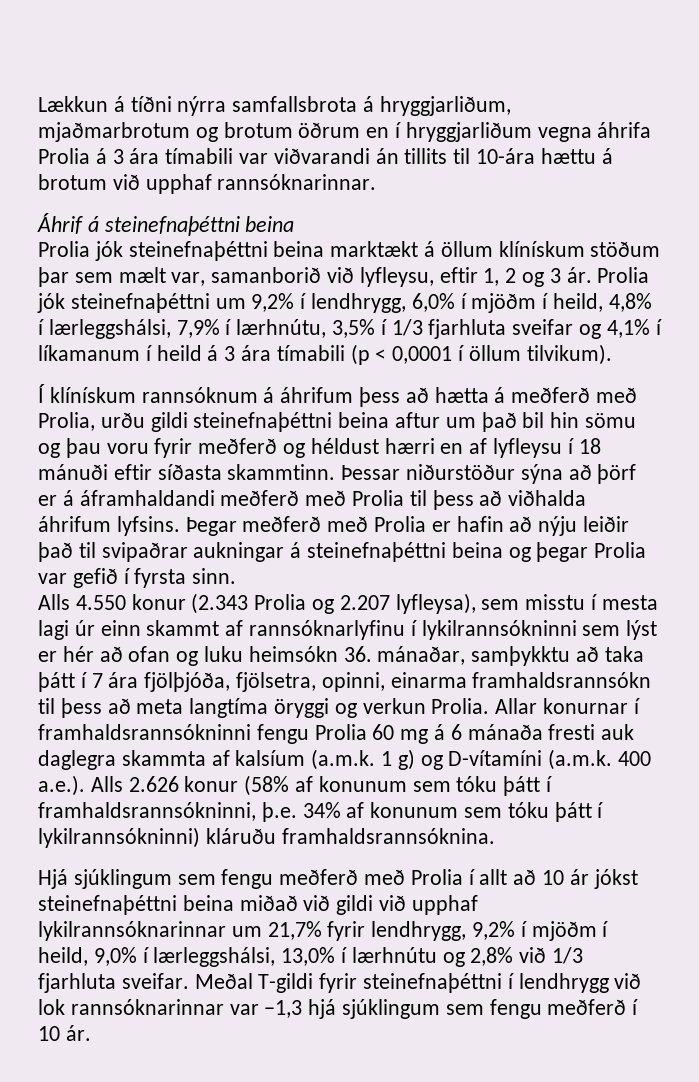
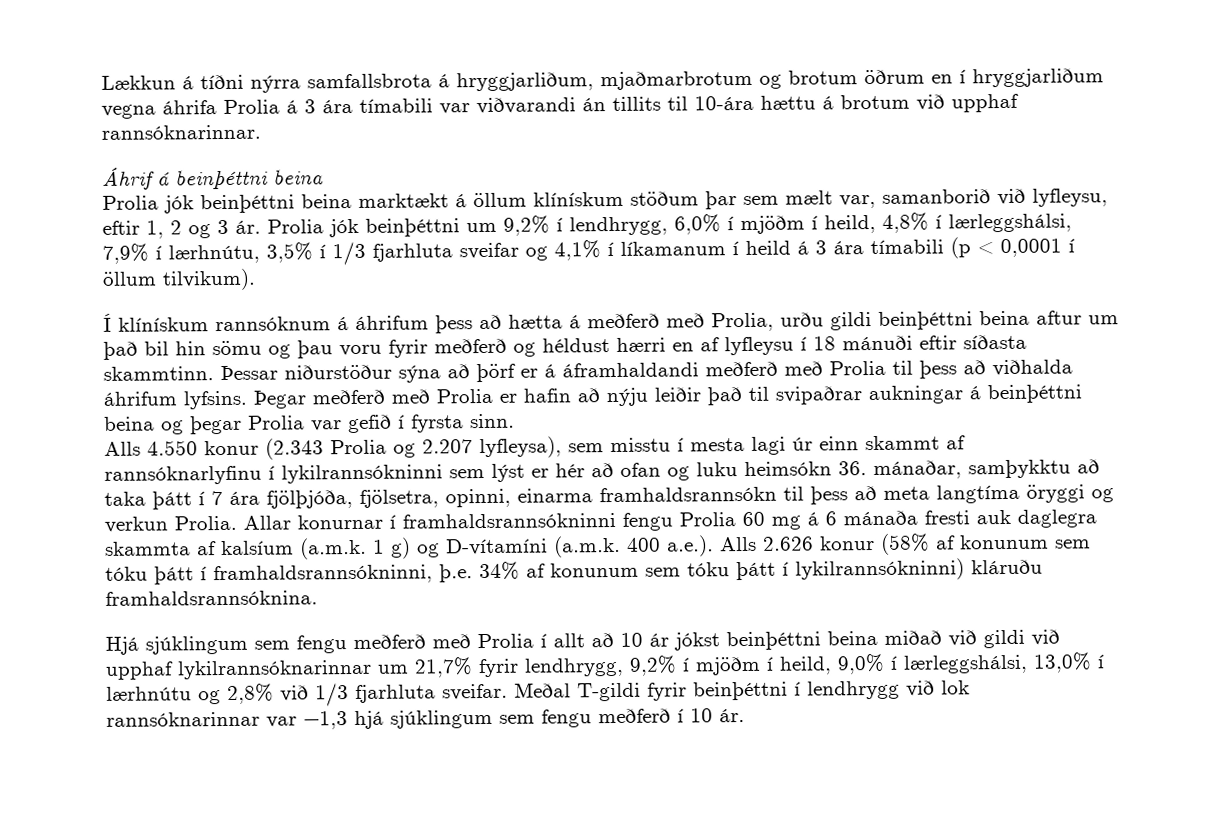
[104,216,240,236] steinefnaþéttni -> [175,168,268,190] beinþéttni
[128,241,268,261] steinefnaþéttni -> [200,194,295,214] beinþéttni
[70,293,210,313] steinefnaþéttni -> [365,218,460,237] beinþéttni
[193,412,333,432] steinefnaþéttni -> [878,311,973,330] beinþéttni
[307,542,447,562] steinefnaþéttni -> [987,384,1082,404] beinþéttni
[38,895,177,915] steinefnaþéttni -> [726,631,821,651] beinþéttni
[363,973,503,993] steinefnaþéttni -> [693,681,788,701] beinþéttni

